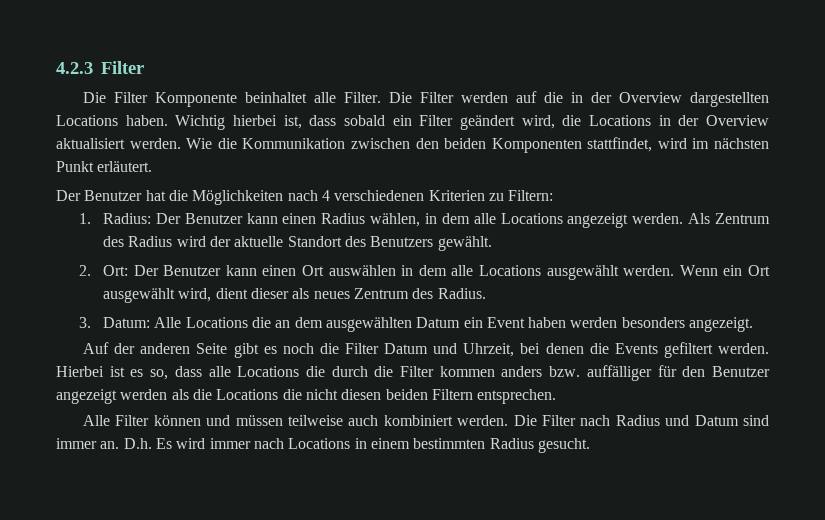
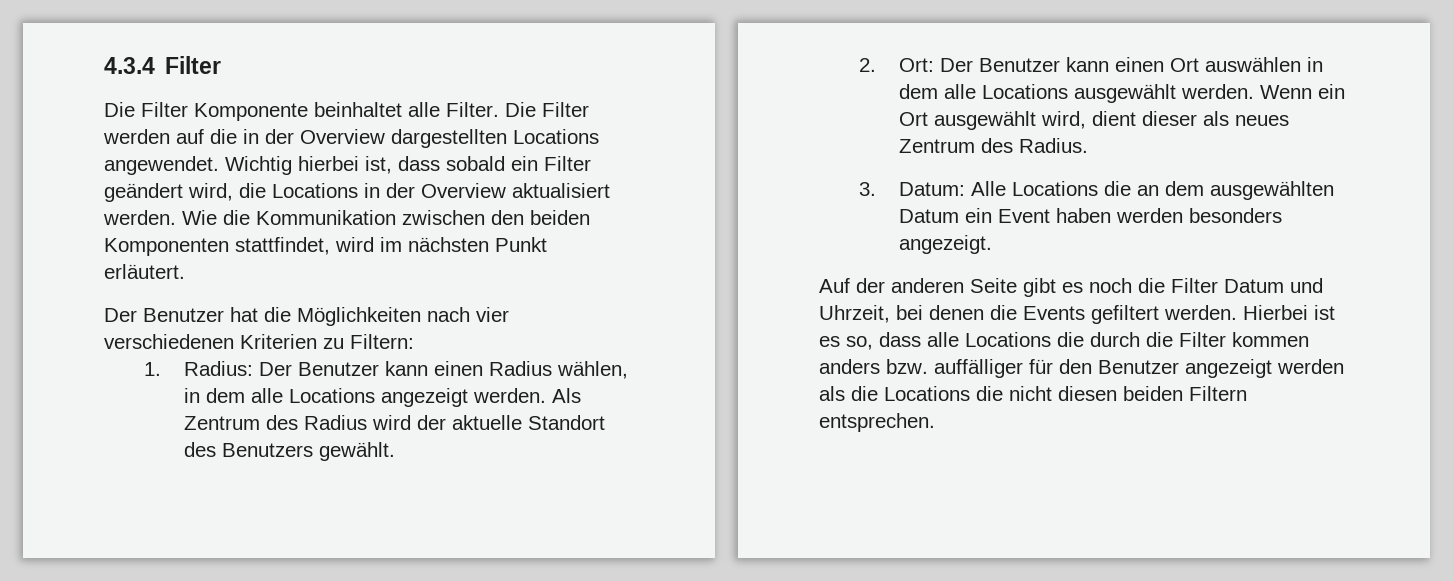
[56,62,93,74] 4.2.3 -> [104,57,155,74] 4.3.4
[125,115,168,126] haben. -> [104,156,219,175] angewendet.
[321,190,330,201] 4 -> [476,307,509,322] vier
[83,415,770,426] [56,438,590,453] // Alle Filter können und müssen teilweise auch kombiniert werden. Die Filter nach Radius und Datum sind immer an. D.h. Es wird immer nach Locations in einem bestimmten Radius gesucht. -> (935, 422) none

